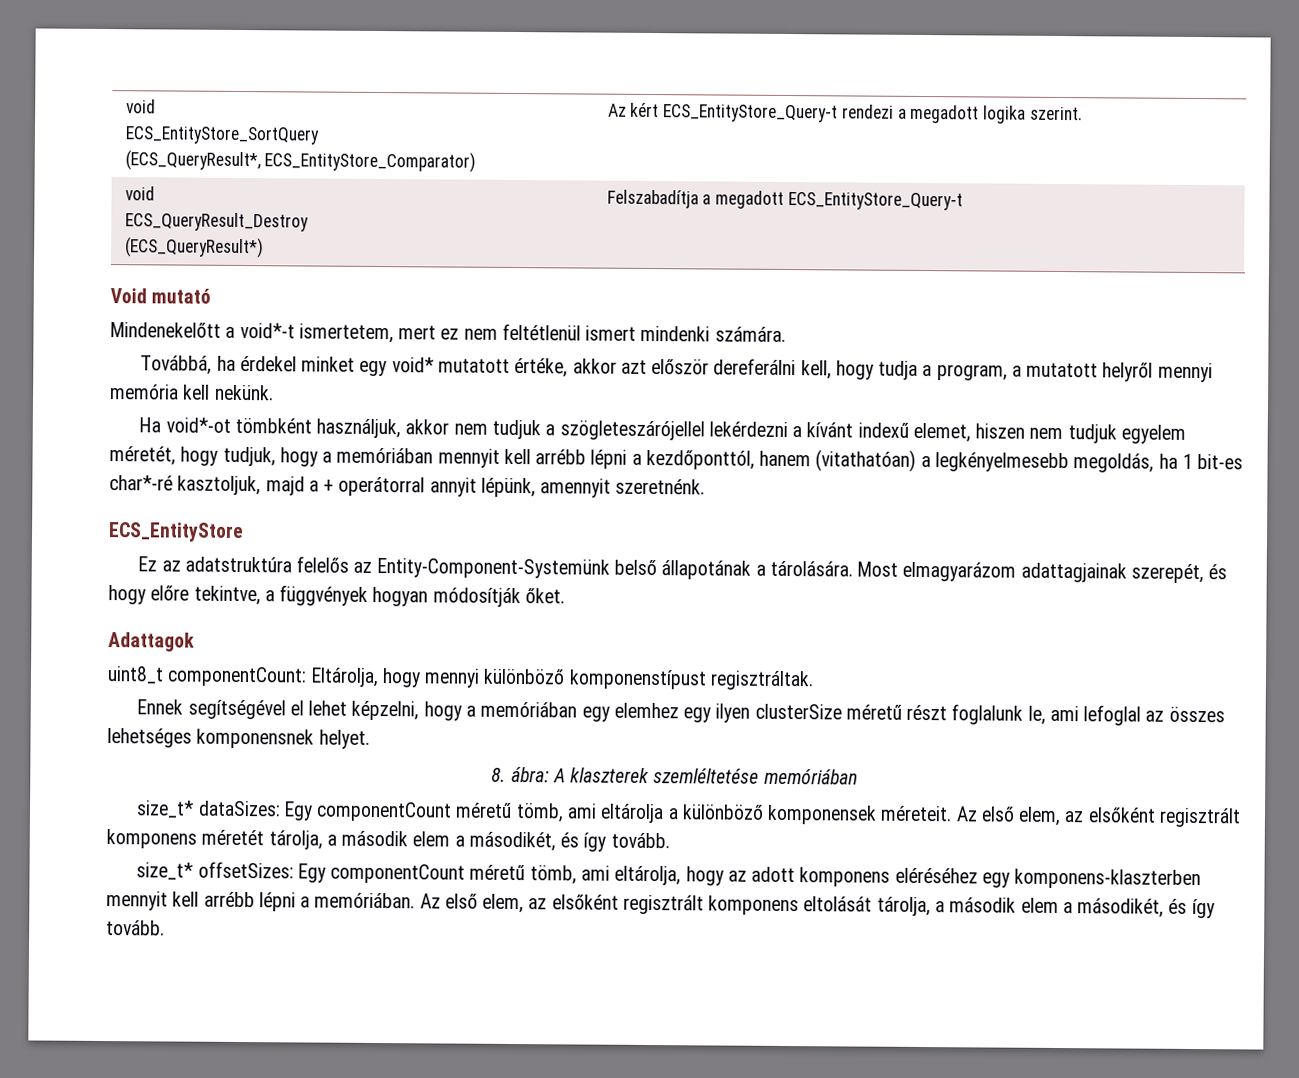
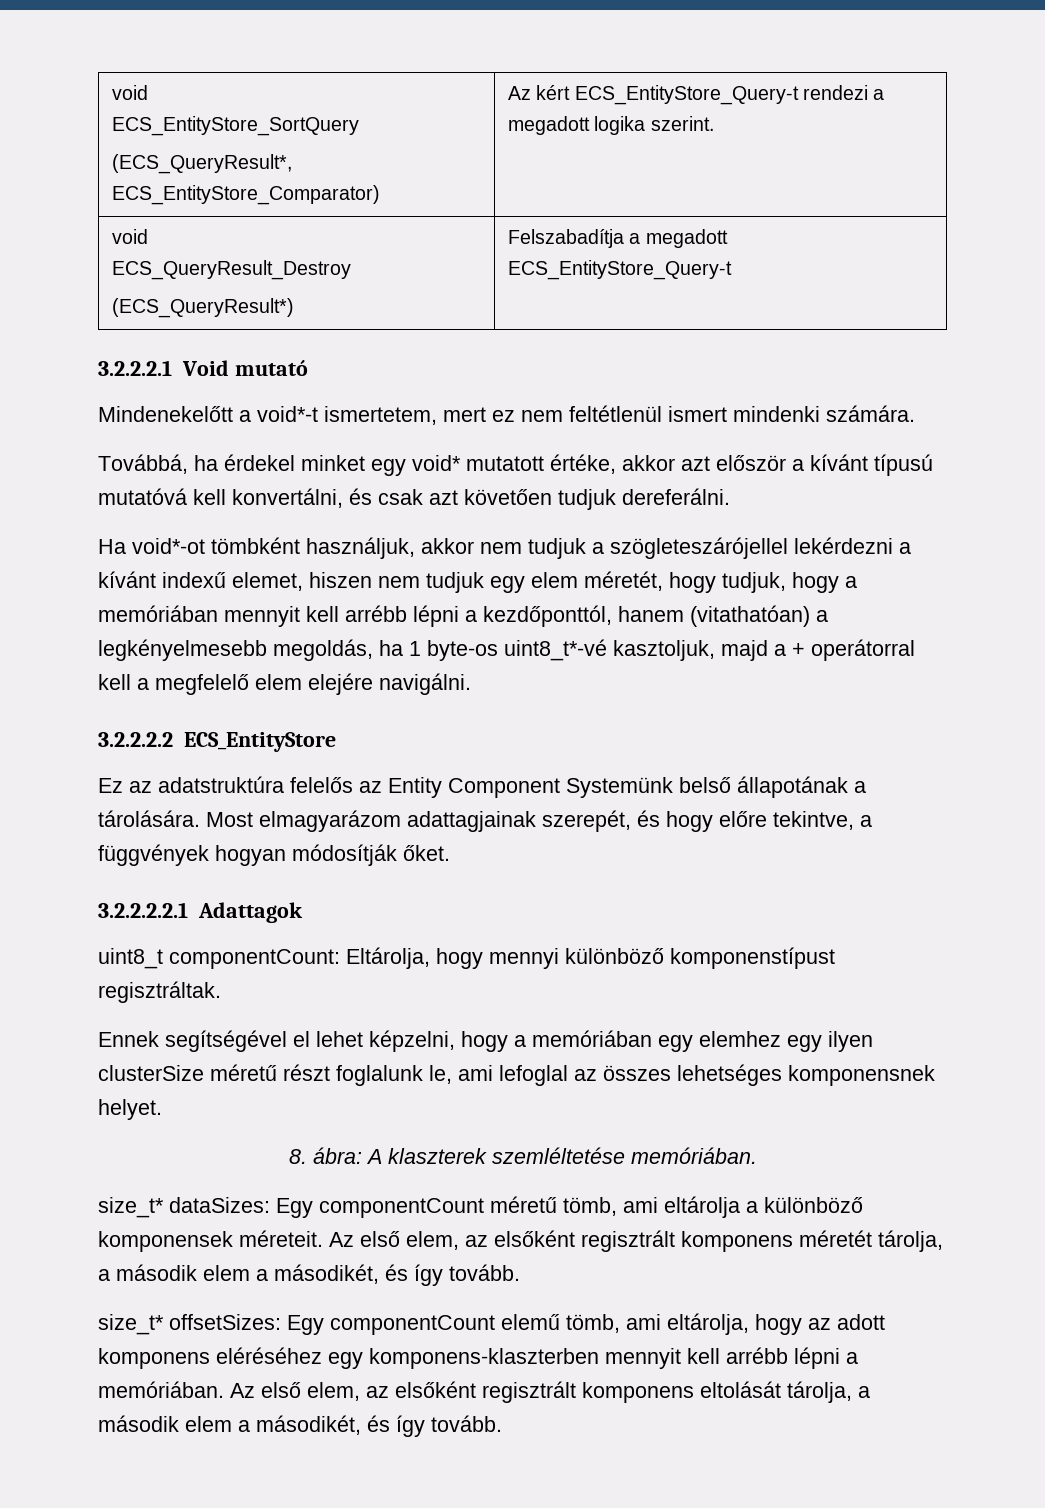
(963, 201) none -> [98,360,172,376] 3.2.2.2.1
[713,358,1213,383] [110,384,274,401] dereferálni kell, hogy tudja a program, a mutatott helyről mennyi memória kell nekünk. -> [792,454,933,476] [98,488,730,510] a kívánt típusú mutatóvá kell konvertálni, és csak azt követően tudjuk dereferálni.
[1120,424,1186,444] egyelem -> [490,572,578,593] egy elem
[1197,454,1244,470] [109,475,173,491] bit-es char*-ré -> [427,639,607,661] byte-os uint8_t*-vé
[429,477,706,498] annyit lépünk, amennyit szeretnénk. // -> [98,673,471,695] [98,732,173,747] kell a megfelelő elem elejére navigálni. // 3.2.2.2.2
[376,558,610,579] Entity-Component-Systemünk -> [388,777,673,798] Entity Component Systemünk
(565, 596) none -> [98,902,188,918] 3.2.2.2.2.1
[763,768,858,785] memóriában -> [630,1147,757,1164] memóriában.
[469,864,526,881] méretű -> [501,1314,560,1330] elemű

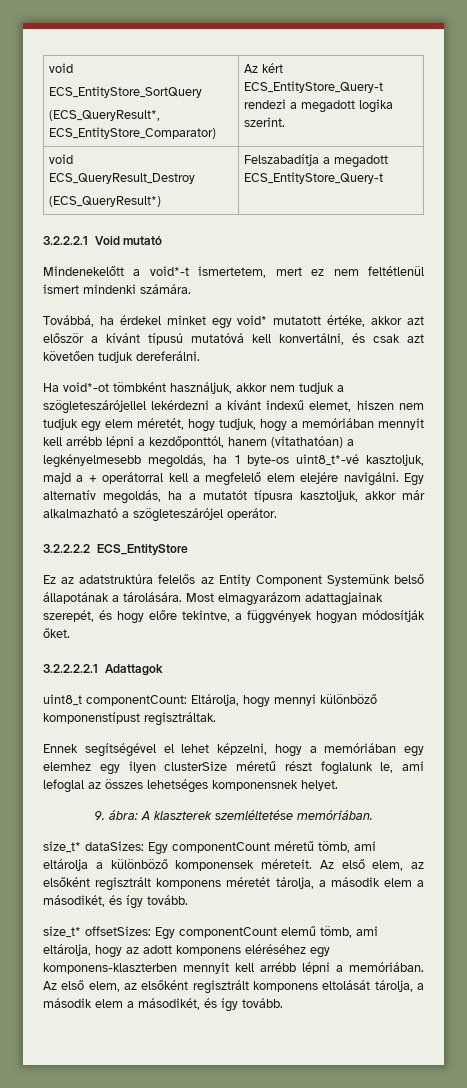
(471, 684) none -> [403,473,424,486] [43,490,425,504] [43,508,277,522] Egy alternatív megoldás, ha a mutatót típusra kasztoljuk, akkor már alkalmazható a szögleteszárójel operátor.
[288,1149,307,1164] 8. -> [94,811,105,820] 9.

